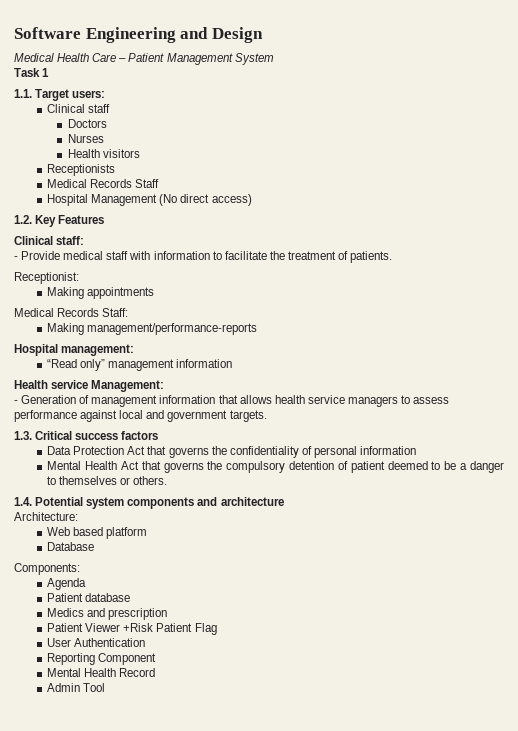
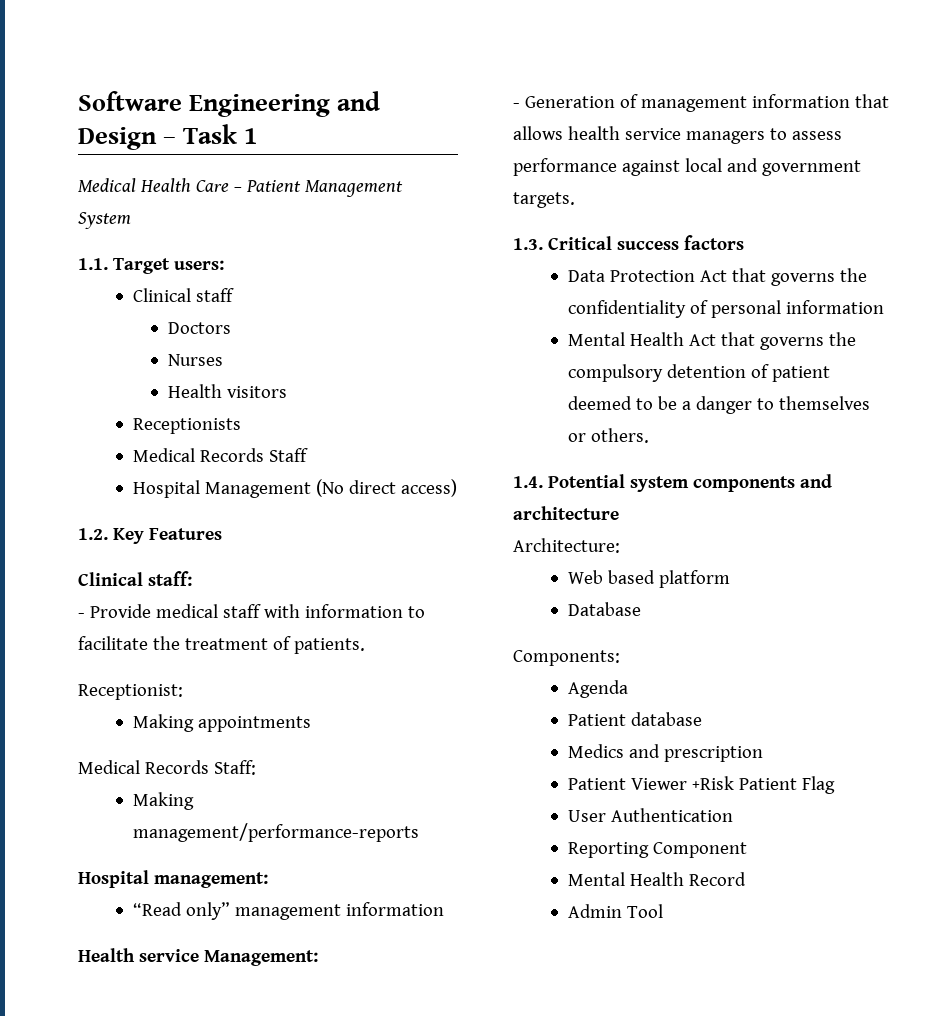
(263, 35) none -> [163,124,258,144] – Task 1
[14,68,50,77] // Task 1 -> (131, 220) none

